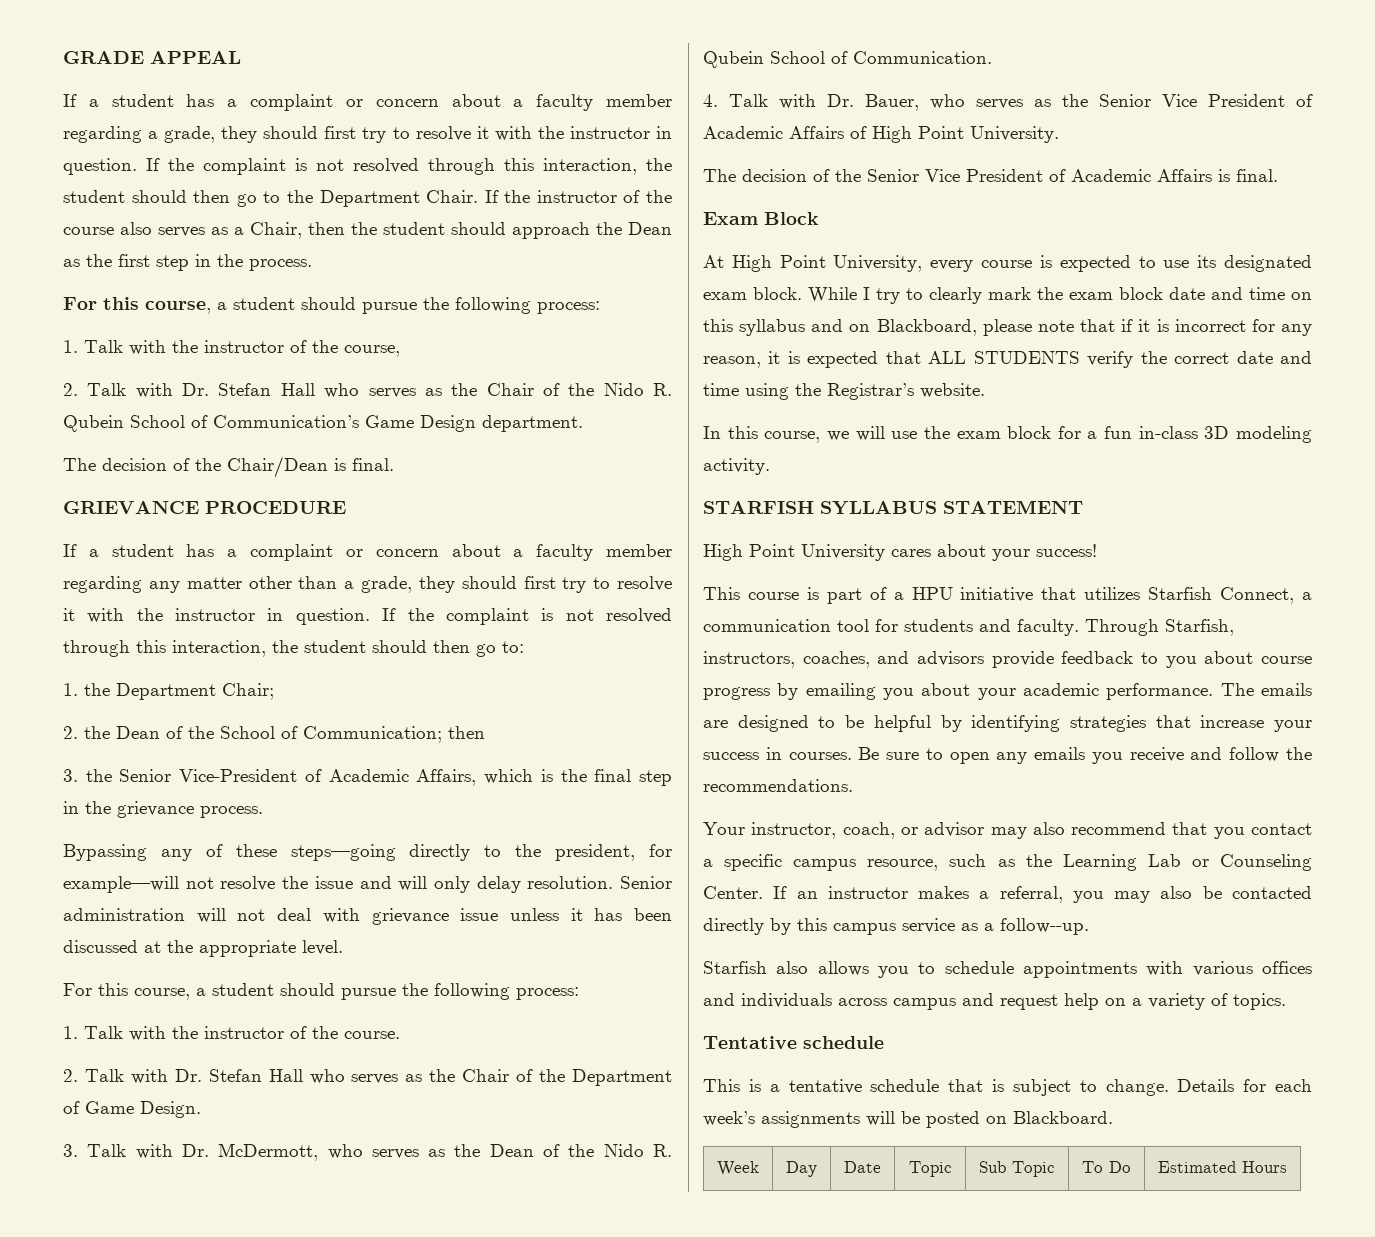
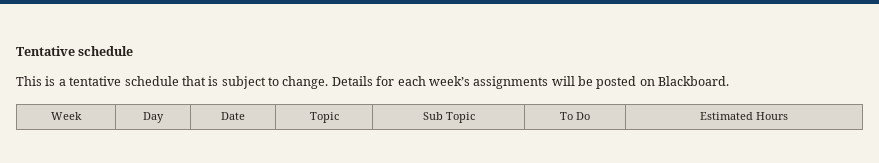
[63,51,241,64] [63,94,672,111] [63,126,673,143] [63,158,672,175] [63,190,672,207] [63,222,672,239] [63,254,312,271] [63,297,600,314] [63,340,400,357] [63,383,672,398] [63,415,583,432] [63,456,394,478] [63,501,346,514] [63,544,672,561] [63,576,672,593] [63,608,673,625] [63,640,524,657] [63,683,274,700] [63,726,485,743] [63,769,673,786] [63,801,263,818] [63,844,673,861] [63,876,672,893] [63,908,672,925] [63,940,343,957] [63,983,579,1000] [63,1026,400,1041] [63,1069,672,1086] [63,1101,201,1118] [63,1143,672,1161] [703,51,992,68] [703,94,1313,111] [703,126,1059,143] [703,169,1278,182] [703,212,819,225] [703,255,1312,272] [703,287,1312,304] [703,319,1312,336] [703,351,1312,368] [703,383,985,400] [703,426,1312,443] [703,458,770,475] [703,500,1083,515] [703,544,1097,561] [703,587,1312,604] [703,619,1234,636] [703,651,1312,668] [703,683,1312,700] [703,715,1312,732] [703,747,1312,764] [703,779,853,792] [703,822,1312,839] [703,854,1312,871] [703,886,1312,903] [703,918,1089,935] [703,961,1312,978] [703,993,1286,1010] GRADE APPEAL // If a student has a complaint or concern about a faculty member regarding a grade, they should first try to resolve it with the instructor in question. If the complaint is not resolved through this interaction, the student should then go to the Department Chair. If the instructor of the course also serves as a Chair, then the student should approach the Dean as the first step in the process. // For this course, a student should pursue the following process: // 1. Talk with the instructor of the course, // 2. Talk with Dr. Stefan Hall who serves as the Chair of the Nido R. Qubein School of Communication’s Game Design department. // The decision of the Chair/Dean is final. // GRIEVANCE PROCEDURE // If a student has a complaint or concern about a faculty member regarding any matter other than a grade, they should first try to resolve it with the instructor in question. If the complaint is not resolved through this interaction, the student should then go to: // 1. the Department Chair; // 2. the Dean of the School of Communication; then // 3. the Senior Vice-President of Academic Affairs, which is the final step in the grievance process. // Bypassing any of these steps—going directly to the president, for example—will not resolve the issue and will only delay resolution. Senior administration will not deal with grievance issue unless it has been discussed at the appropriate level. // For this course, a student should pursue the following process: // 1. Talk with the instructor of the course. // 2. Talk with Dr. Stefan Hall who serves as the Chair of the Department of Game Design. // 3. Talk with Dr. McDermott, who serves as the Dean of the Nido R. Qubein School of Communication. // 4. Talk with Dr. Bauer, who serves as the Senior Vice President of Academic Affairs of High Point University. // The decision of the Senior Vice President of Academic Affairs is final. // Exam Block // At High Point University, every course is expected to use its designated exam block. While I try to clearly mark the exam block date and time on this syllabus and on Blackboard, please note that if it is incorrect for any reason, it is expected that ALL STUDENTS verify the correct date and time using the Registrar’s website. // In this course, we will use the exam block for a fun in-class 3D modeling activity. // STARFISH SYLLABUS STATEMENT // High Point University cares about your success! // This course is part of a HPU initiative that utilizes Starfish Connect, a communication tool for students and faculty. Through Starfish, instructors, coaches, and advisors provide feedback to you about course progress by emailing you about your academic performance. The emails are designed to be helpful by identifying strategies that increase your success in courses. Be sure to open any emails you receive and follow the recommendations. // Your instructor, coach, or advisor may also recommend that you contact a specific campus resource, such as the Learning Lab or Counseling Center. If an instructor makes a referral, you may also be contacted directly by this campus service as a follow-‐up. // Starfish also allows you to schedule appointments with various offices and individuals across campus and request help on a variety of topics. // -> (16, 51) none

